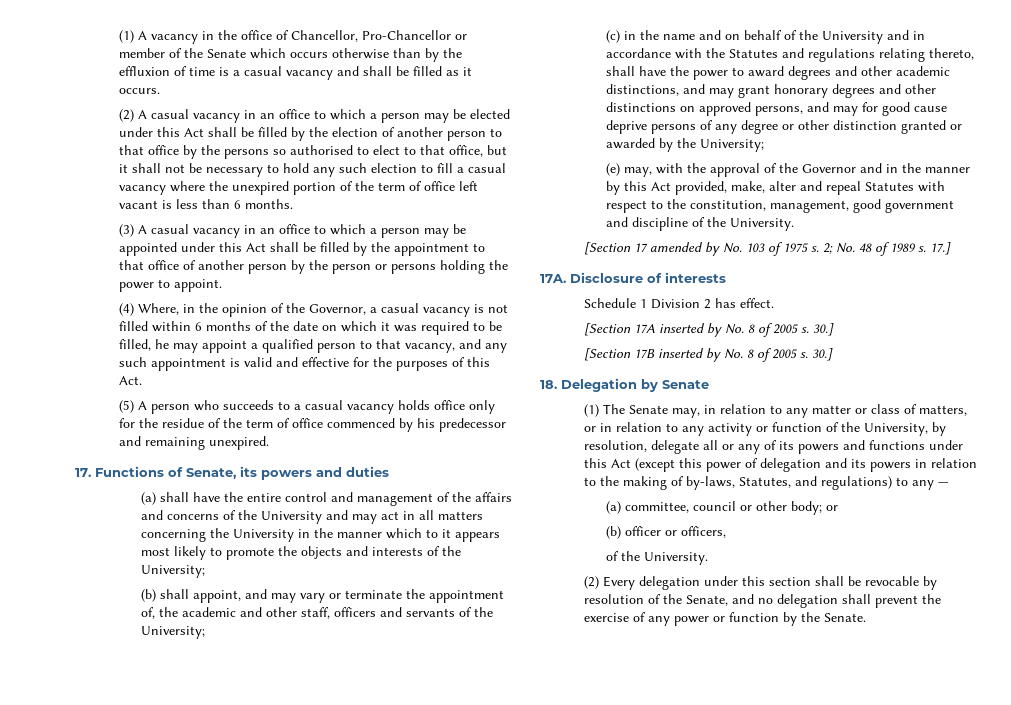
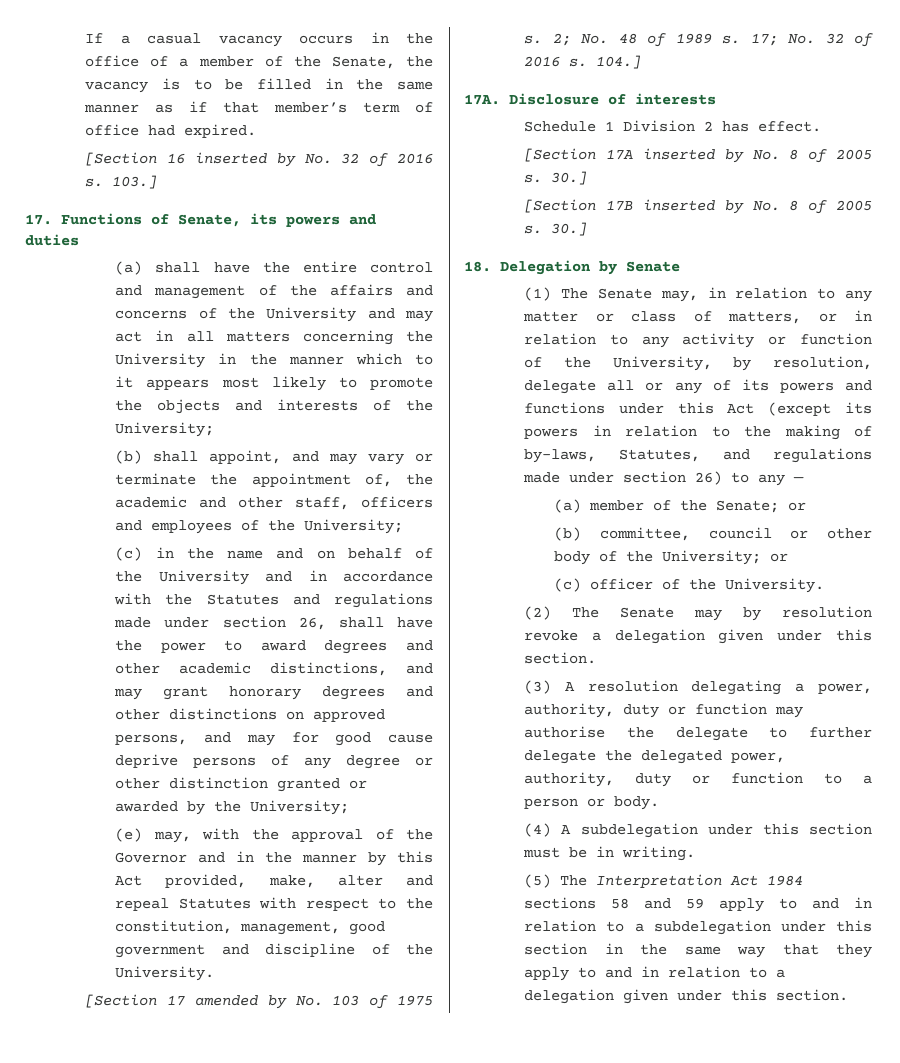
[118,30,467,44] [118,48,462,62] [118,66,472,80] [118,88,160,94] [118,109,510,123] [118,127,502,141] [118,145,507,159] [118,163,506,177] [118,181,478,195] [118,199,293,209] [118,224,466,238] [118,242,485,256] [118,260,508,274] [118,279,222,292] [118,303,508,317] [118,321,502,335] [118,339,507,353] [118,357,490,371] [118,376,142,385] [118,400,495,414] [118,418,506,432] [118,436,269,450] (1) A vacancy in the office of Chancellor, Pro-Chancellor or member of the Senate which occurs otherwise than by the effluxion of time is a casual vacancy and shall be filled as it occurs. // (2) A casual vacancy in an office to which a person may be elected under this Act shall be filled by the election of another person to that office by the persons so authorised to elect to that office, but it shall not be necessary to hold any such election to fill a casual vacancy where the unexpired portion of the term of office left vacant is less than 6 months. // (3) A casual vacancy in an office to which a person may be appointed under this Act shall be filled by the appointment to that office of another person by the person or persons holding the power to appoint. // (4) Where, in the opinion of the Governor, a casual vacancy is not filled within 6 months of the date on which it was required to be filled, he may appoint a qualified person to that vacancy, and any such appointment is valid and effective for the purposes of this Act. // (5) A person who succeeds to a casual vacancy holds office only for the residue of the term of office commenced by his predecessor and remaining unexpired. -> [85,32,434,47] [85,55,433,69] [85,78,433,93] [84,101,434,113] [85,124,257,138] [85,152,433,167] [85,175,158,189] If a casual vacancy occurs in the office of a member of the Senate, the vacancy is to be filled in the same manner as if that member’s term of office had expired. // [Section 16 inserted by No. 32 of 2016 s. 103.]
[405,608,455,617] servants -> [151,520,233,534] employees
[878,48,974,62] relating thereto, -> [114,616,326,630] made under section 26,
[929,242,951,255] 17.] -> [750,33,873,47] [524,55,642,69] 17; No. 32 of 2016 s. 104.]
[678,458,847,472] this power of delegation and -> (832, 409) none
[820,476,892,490] regulations) -> [773,448,872,463] [523,471,723,485] regulations made under section 26)
[624,501,838,515] [605,526,726,539] [605,551,708,565] [583,576,937,590] [583,594,941,608] [583,612,866,626] committee, council or other body; or // (b) officer or officers, // of the University. // (2) Every delegation under this section shall be revocable by resolution of the Senate, and no delegation shall prevent the exercise of any power or function by the Senate. -> [589,500,807,513] [554,527,872,541] [554,550,789,565] [554,578,825,593] [524,606,872,621] [524,629,872,644] [524,652,597,664] [524,680,872,695] [524,703,804,718] [524,726,872,741] [524,750,786,764] [524,772,872,787] [524,796,660,810] [524,823,872,838] [523,846,696,861] [524,874,804,888] [524,897,872,912] [524,920,872,935] [524,943,872,958] [524,966,786,981] [524,989,849,1004] member of the Senate; or // (b) committee, council or other body of the University; or // (c) officer of the University. // (2) The Senate may by resolution revoke a delegation given under this section. // (3) A resolution delegating a power, authority, duty or function may authorise the delegate to further delegate the delegated power, authority, duty or function to a person or body. // (4) A subdelegation under this section must be in writing. // (5) The Interpretation Act 1984 sections 58 and 59 apply to and in relation to a subdelegation under this section in the same way that they apply to and in relation to a delegation given under this section.

